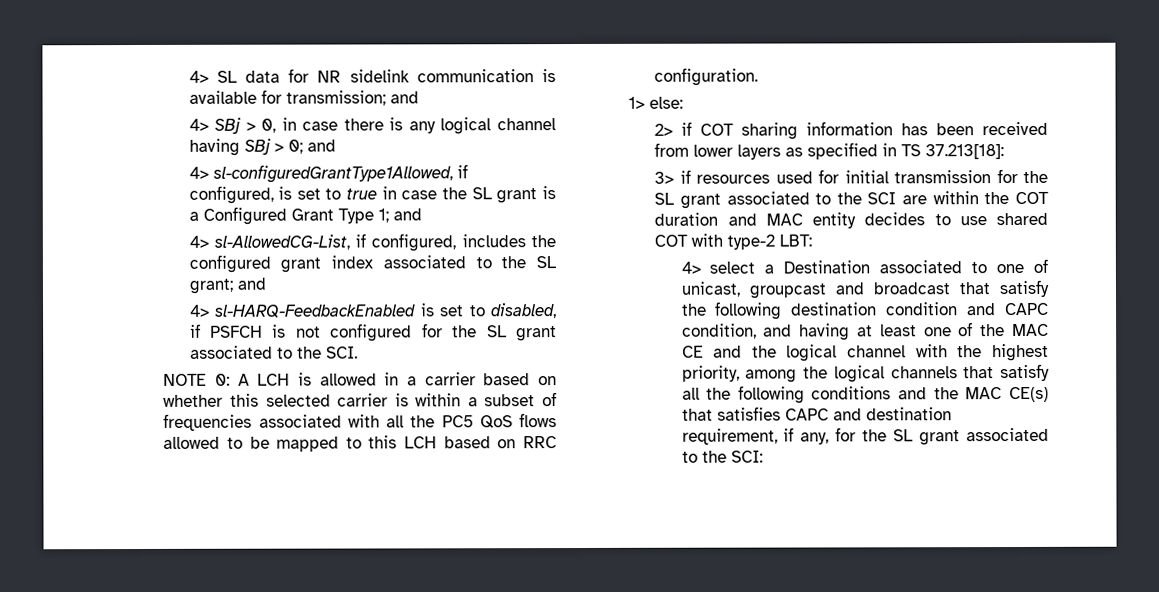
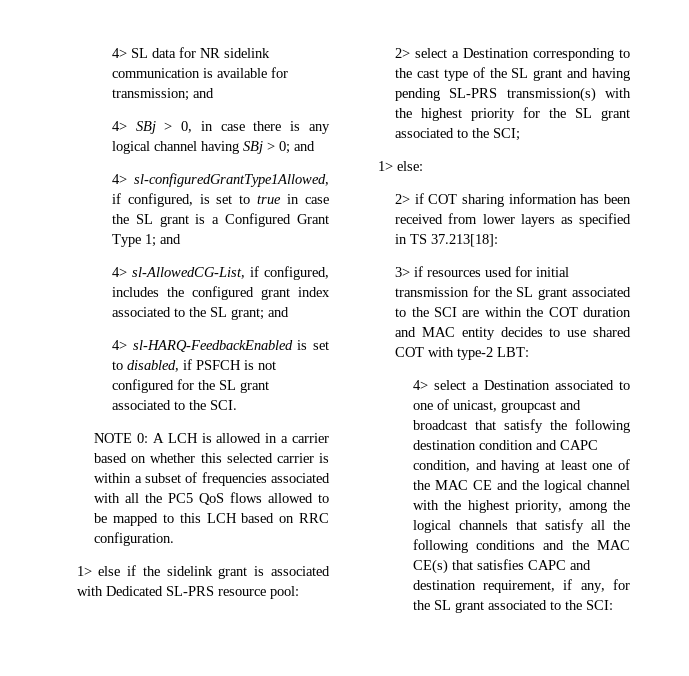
(759, 76) none -> [76,565,330,579] [76,586,299,599] [395,48,630,61] [395,67,630,81] [395,87,631,102] [395,107,630,121] [395,128,521,141] // 1> else if the sidelink grant is associated with Dedicated SL-PRS resource pool: // 2> select a Destination corresponding to the cast type of the SL grant and having pending SL-PRS transmission(s) with the highest priority for the SL grant associated to the SCI;

